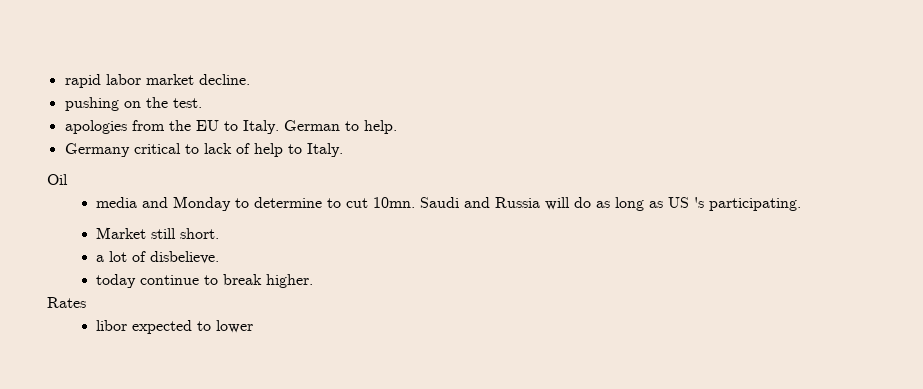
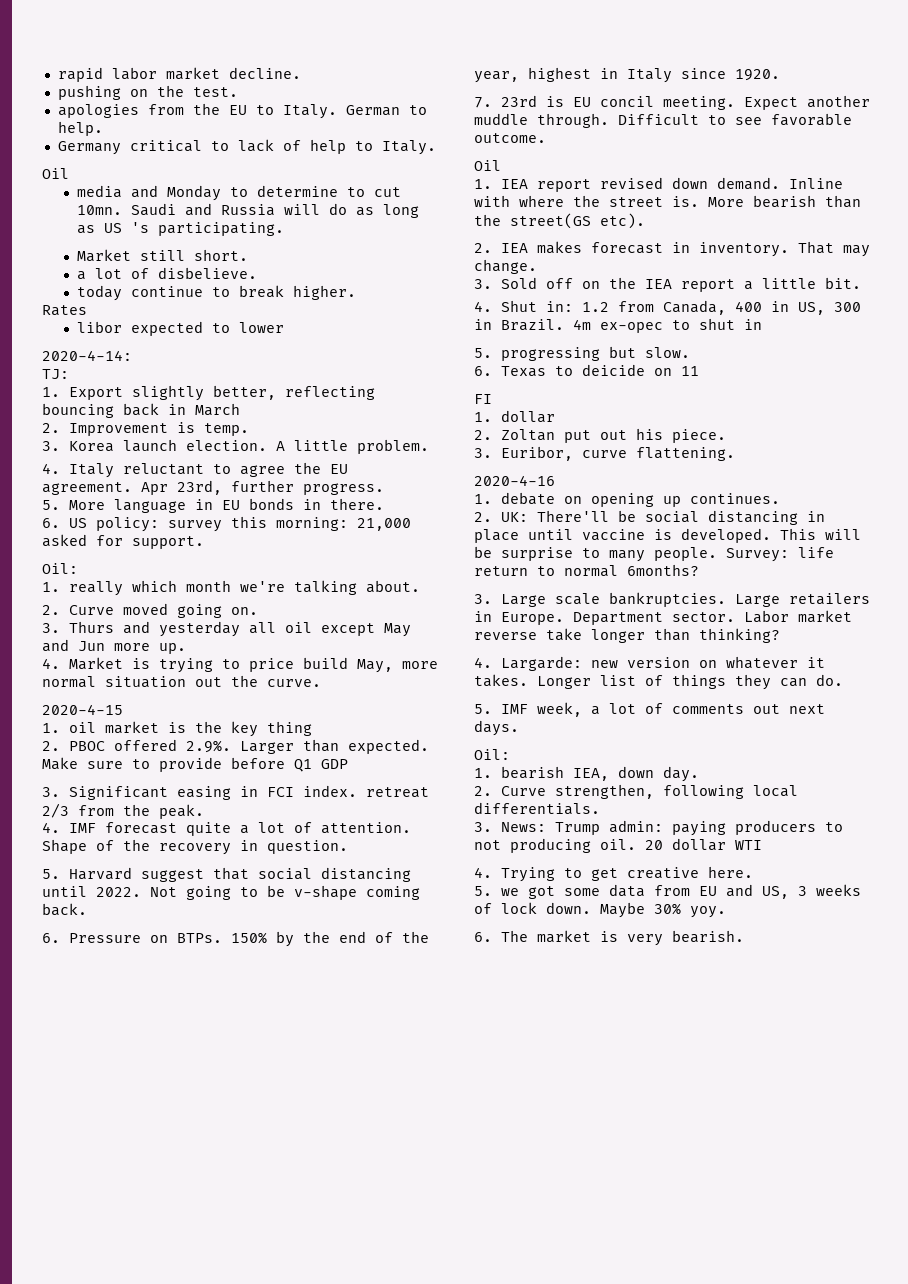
(254, 326) none -> [42,350,132,361] [42,369,69,379] [42,385,375,401] [42,403,240,418] [42,422,249,436] [42,439,429,454] [42,462,348,478] [42,480,384,495] [42,498,384,513] [42,516,411,532] [42,534,204,549] [42,563,78,574] [42,580,420,596] [42,603,258,618] [42,621,411,637] [42,639,186,654] [42,657,438,673] [42,675,321,688] [42,704,123,715] [42,721,312,737] [42,739,429,754] [42,757,348,772] [42,785,429,800] [42,803,204,819] [42,822,411,836] [42,839,348,855] [42,867,411,882] [42,885,420,900] [42,903,87,916] [42,931,429,947] [474,67,780,83] [474,95,870,110] [474,113,852,128] [474,133,546,143] [474,160,501,171] [474,177,843,192] [474,195,861,208] [474,213,645,229] [474,241,870,257] [474,259,537,274] [474,277,861,292] [474,300,861,315] [474,318,762,333] [474,346,690,361] [474,364,699,377] [474,394,492,404] [474,410,555,423] [474,428,726,443] [474,446,735,461] [474,475,555,486] [474,492,780,507] [474,510,825,525] [474,528,861,543] [474,546,834,562] [474,564,699,577] [474,592,870,607] [474,610,852,625] [474,628,780,643] [474,656,825,671] [474,674,843,690] [474,702,825,717] [474,720,519,736] [474,749,510,760] [474,766,699,782] [474,784,798,799] [474,802,600,815] [474,820,843,836] [474,838,762,853] [474,866,753,882] [474,884,861,899] [474,902,726,918] [474,930,744,946] // 2020-4-14: // TJ: // 1. Export slightly better, reflecting bouncing back in March // 2. Improvement is temp. // 3. Korea launch election. A little problem. // 4. Italy reluctant to agree the EU agreement. Apr 23rd, further progress. // 5. More language in EU bonds in there. // 6. US policy: survey this morning: 21,000 asked for support. // Oil: // 1. really which month we're talking about. // 2. Curve moved going on. // 3. Thurs and yesterday all oil except May and Jun more up. // 4. Market is trying to price build May, more normal situation out the curve. // 2020-4-15 // 1. oil market is the key thing // 2. PBOC offered 2.9%. Larger than expected. Make sure to provide before Q1 GDP // 3. Significant easing in FCI index. retreat 2/3 from the peak. // 4. IMF forecast quite a lot of attention. Shape of the recovery in question. // 5. Harvard suggest that social distancing until 2022. Not going to be v-shape coming back. // 6. Pressure on BTPs. 150% by the end of the year, highest in Italy since 1920. // 7. 23rd is EU concil meeting. Expect another muddle through. Difficult to see favorable outcome. // Oil // 1. IEA report revised down demand. Inline with where the street is. More bearish than the street(GS etc). // 2. IEA makes forecast in inventory. That may change. // 3. Sold off on the IEA report a little bit. // 4. Shut in: 1.2 from Canada, 400 in US, 300 in Brazil. 4m ex-opec to shut in // 5. progressing but slow. // 6. Texas to deicide on 11 // FI // 1. dollar // 2. Zoltan put out his piece. // 3. Euribor, curve flattening. // 2020-4-16 // 1. debate on opening up continues. // 2. UK: There'll be social distancing in place until vaccine is developed. This will be surprise to many people. Survey: life return to normal 6months? // 3. Large scale bankruptcies. Large retailers in Europe. Department sector. Labor market reverse take longer than thinking? // 4. Largarde: new version on whatever it takes. Longer list of things they can do. // 5. IMF week, a lot of comments out next days. // Oil: // 1. bearish IEA, down day. // 2. Curve strengthen, following local differentials. // 3. News: Trump admin: paying producers to not producing oil. 20 dollar WTI // 4. Trying to get creative here. // 5. we got some data from EU and US, 3 weeks of lock down. Maybe 30% yoy. // 6. The market is very bearish.

